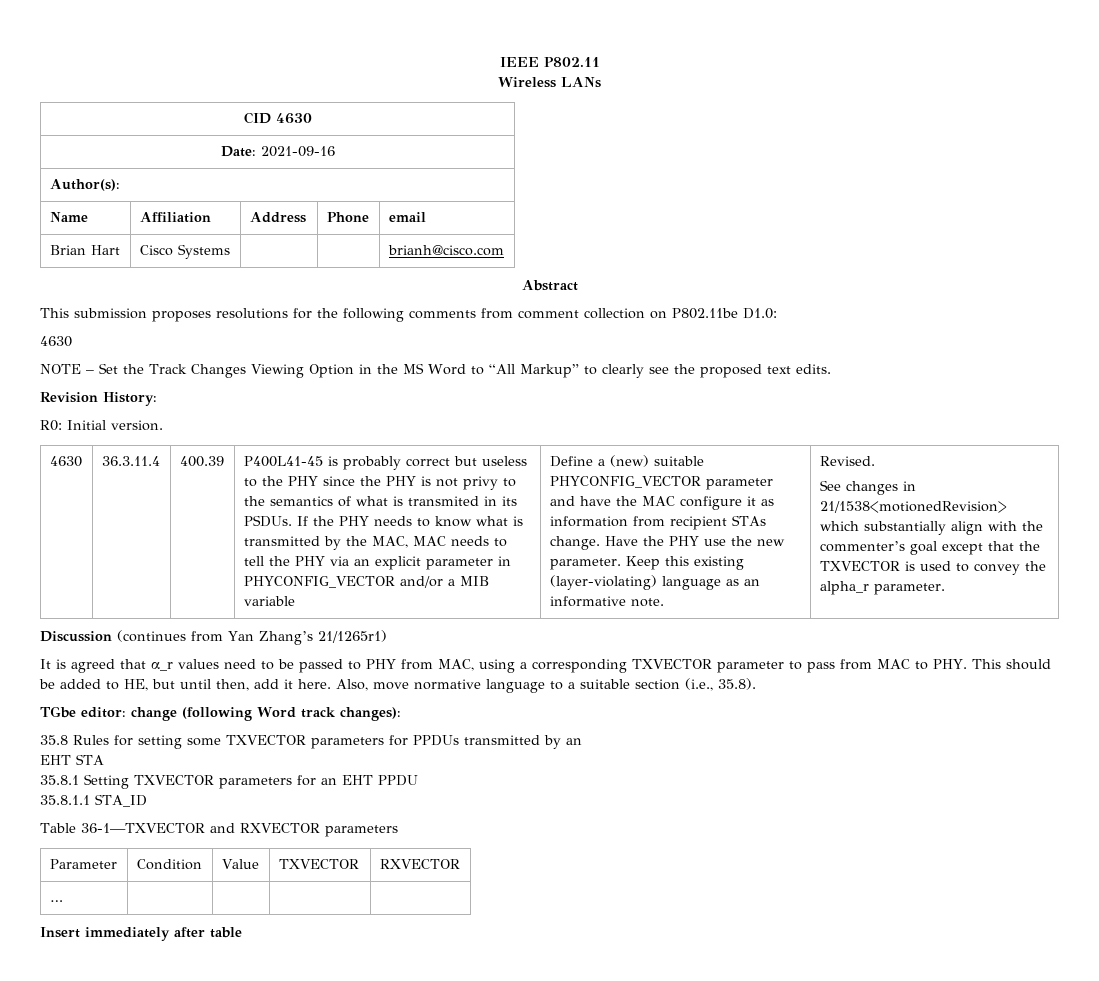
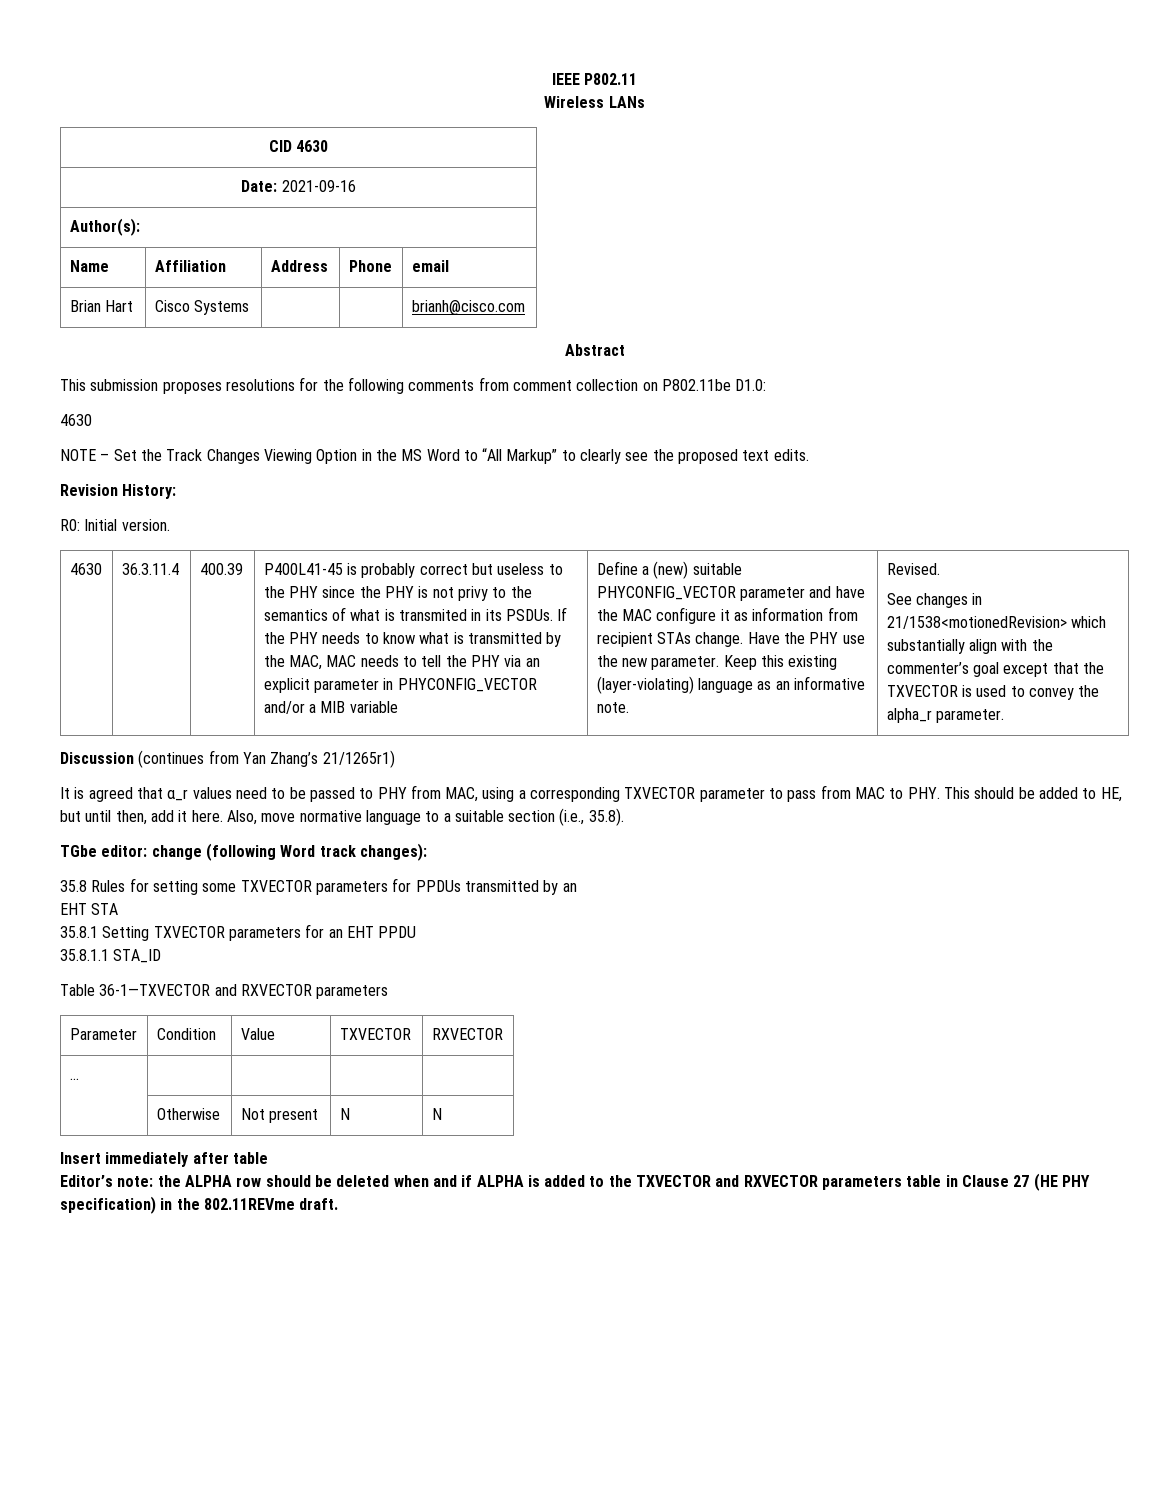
(63, 901) none -> [156,1108,220,1120] [240,1108,319,1123] [339,1108,350,1120] [431,1108,442,1120] // | Otherwise | Not present | N | N
(242, 932) none -> [60,1173,1091,1191] [60,1196,339,1214] // Editor’s note: the ALPHA row should be deleted when and if ALPHA is added to the TXVECTOR and RXVECTOR parameters table in Clause 27 (HE PHY specification) in the 802.11REVme draft.

